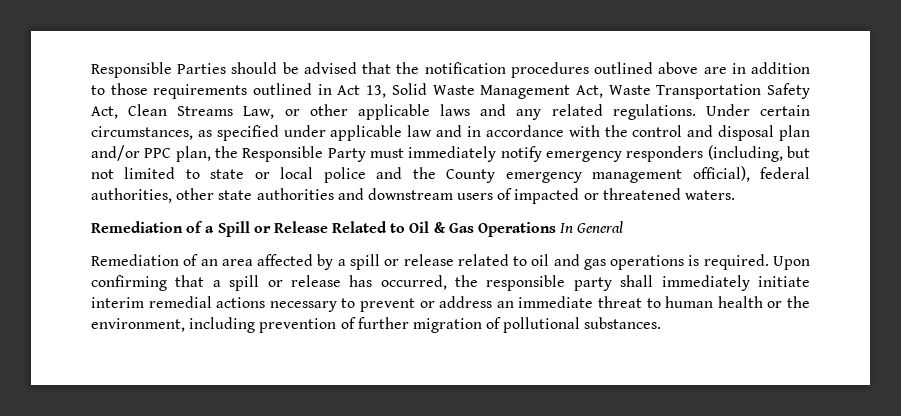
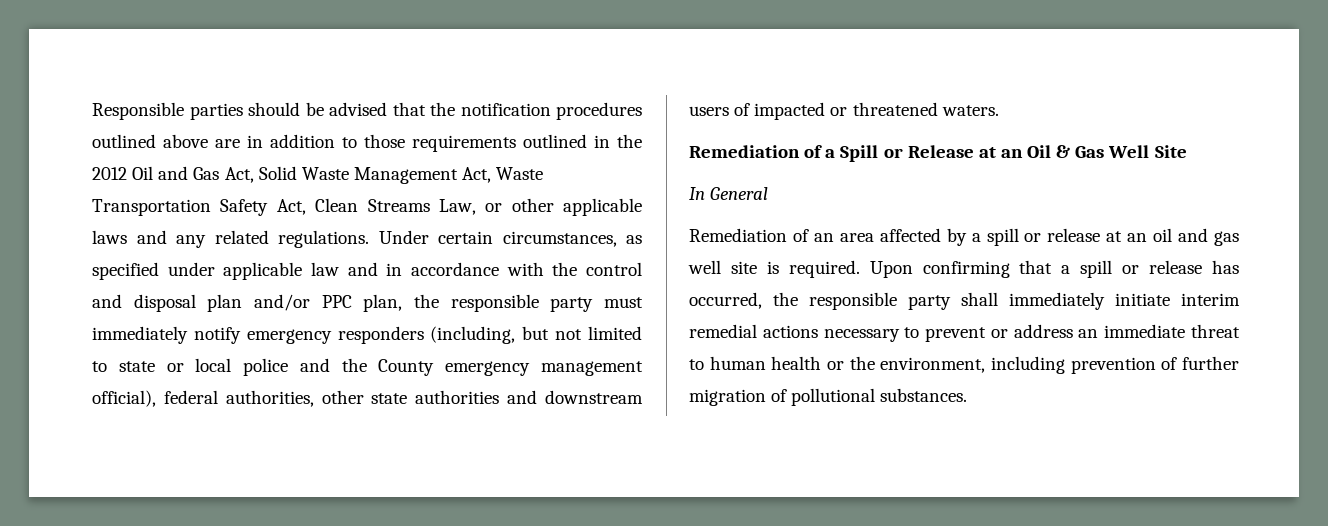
[91,62,227,78] Responsible Parties -> [92,102,243,120] Responsible parties
[337,85,387,98] Act 13, -> [617,134,642,148] [92,166,254,183] the 2012 Oil and Gas Act,
[242,146,366,162] Responsible Party -> [450,294,594,312] responsible party
[332,221,406,233] Related to -> [978,147,1023,158] at an
[478,222,557,237] Operations -> [1108,145,1187,158] Well Site //
[457,254,528,266] related to -> [1106,231,1148,242] at an
[610,255,685,270] operations -> [688,260,757,274] well site

